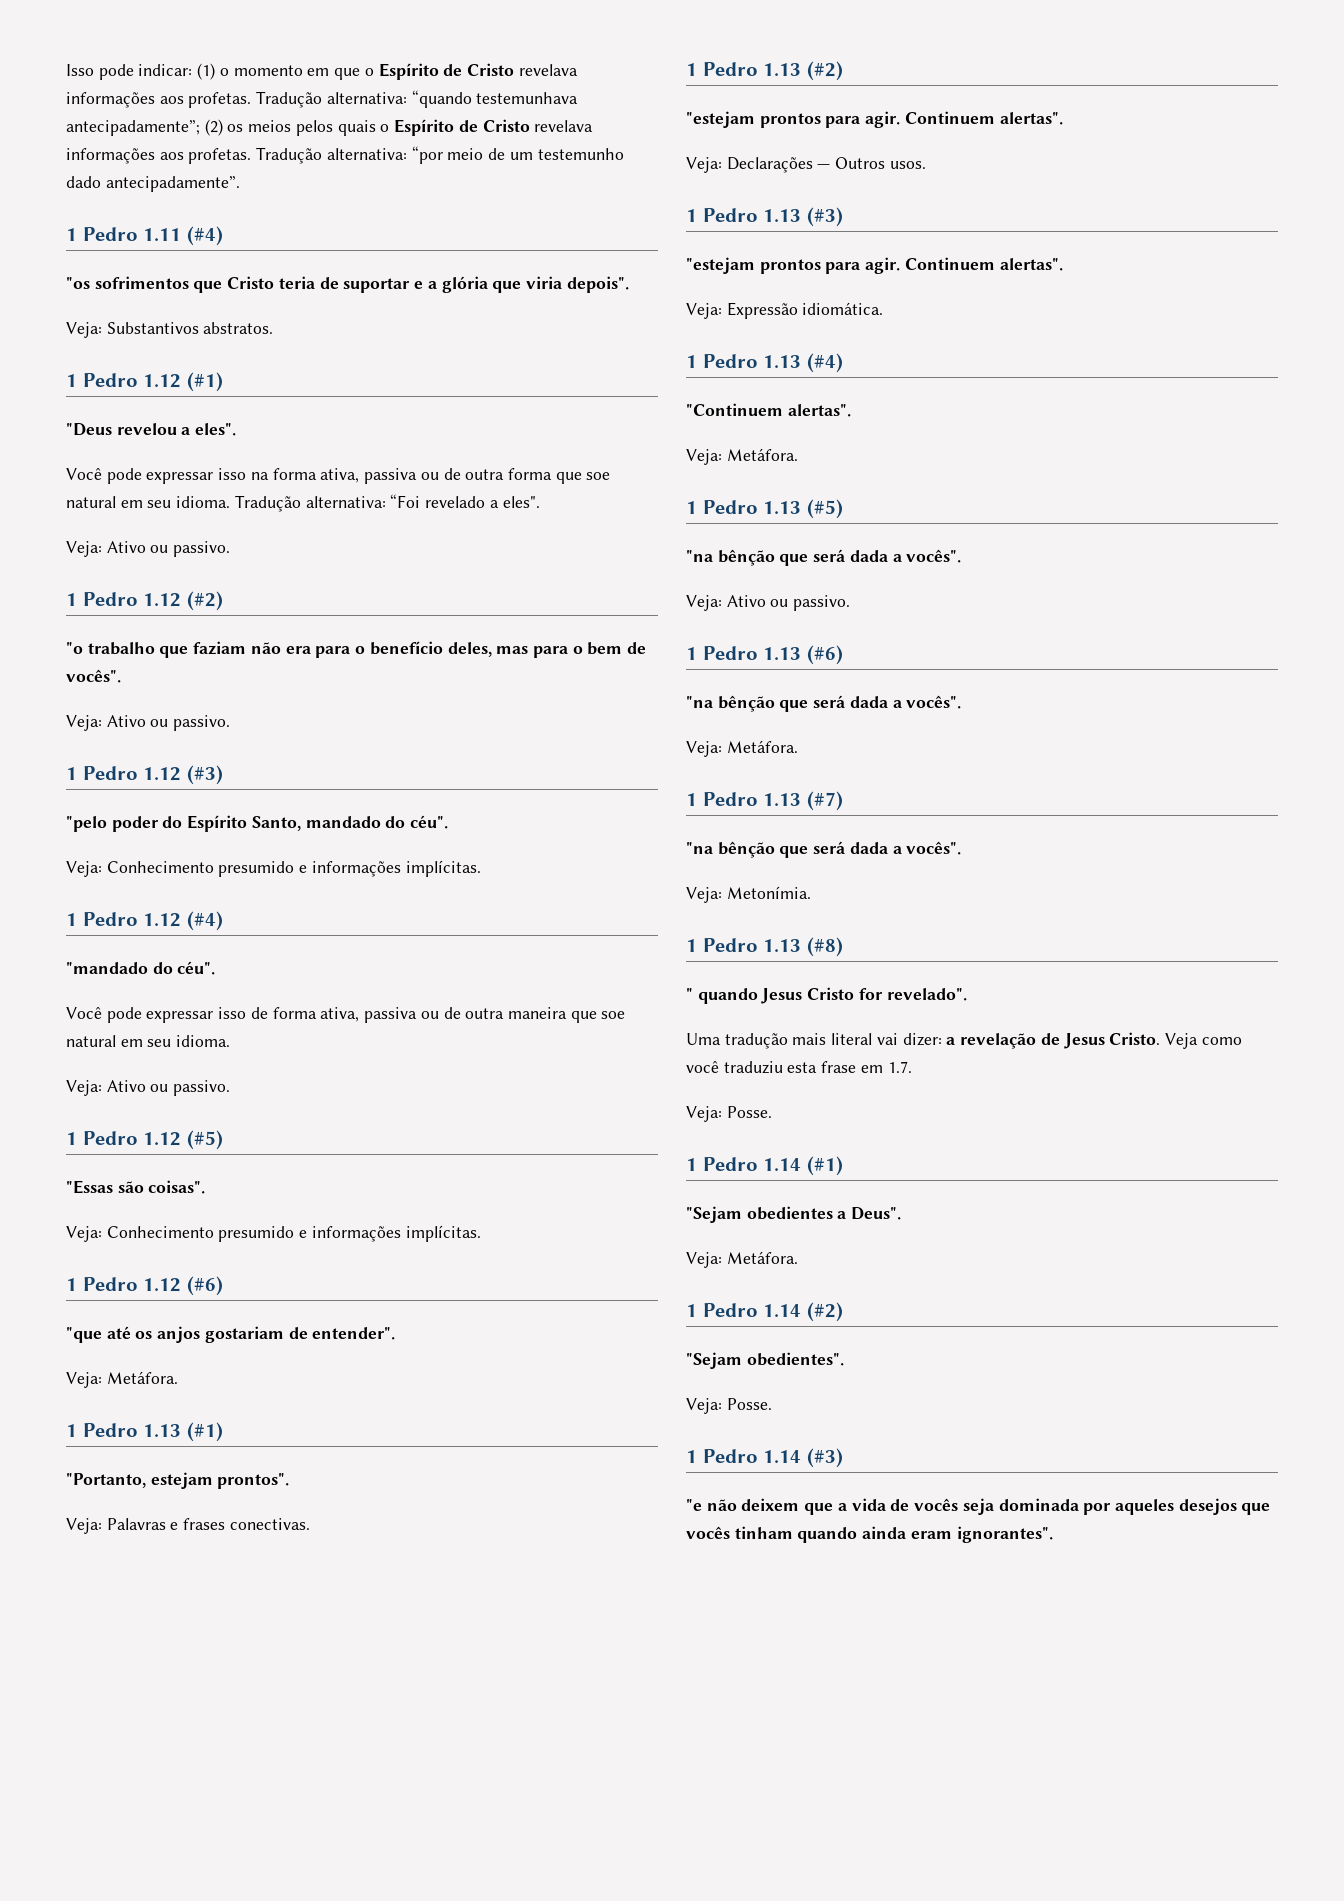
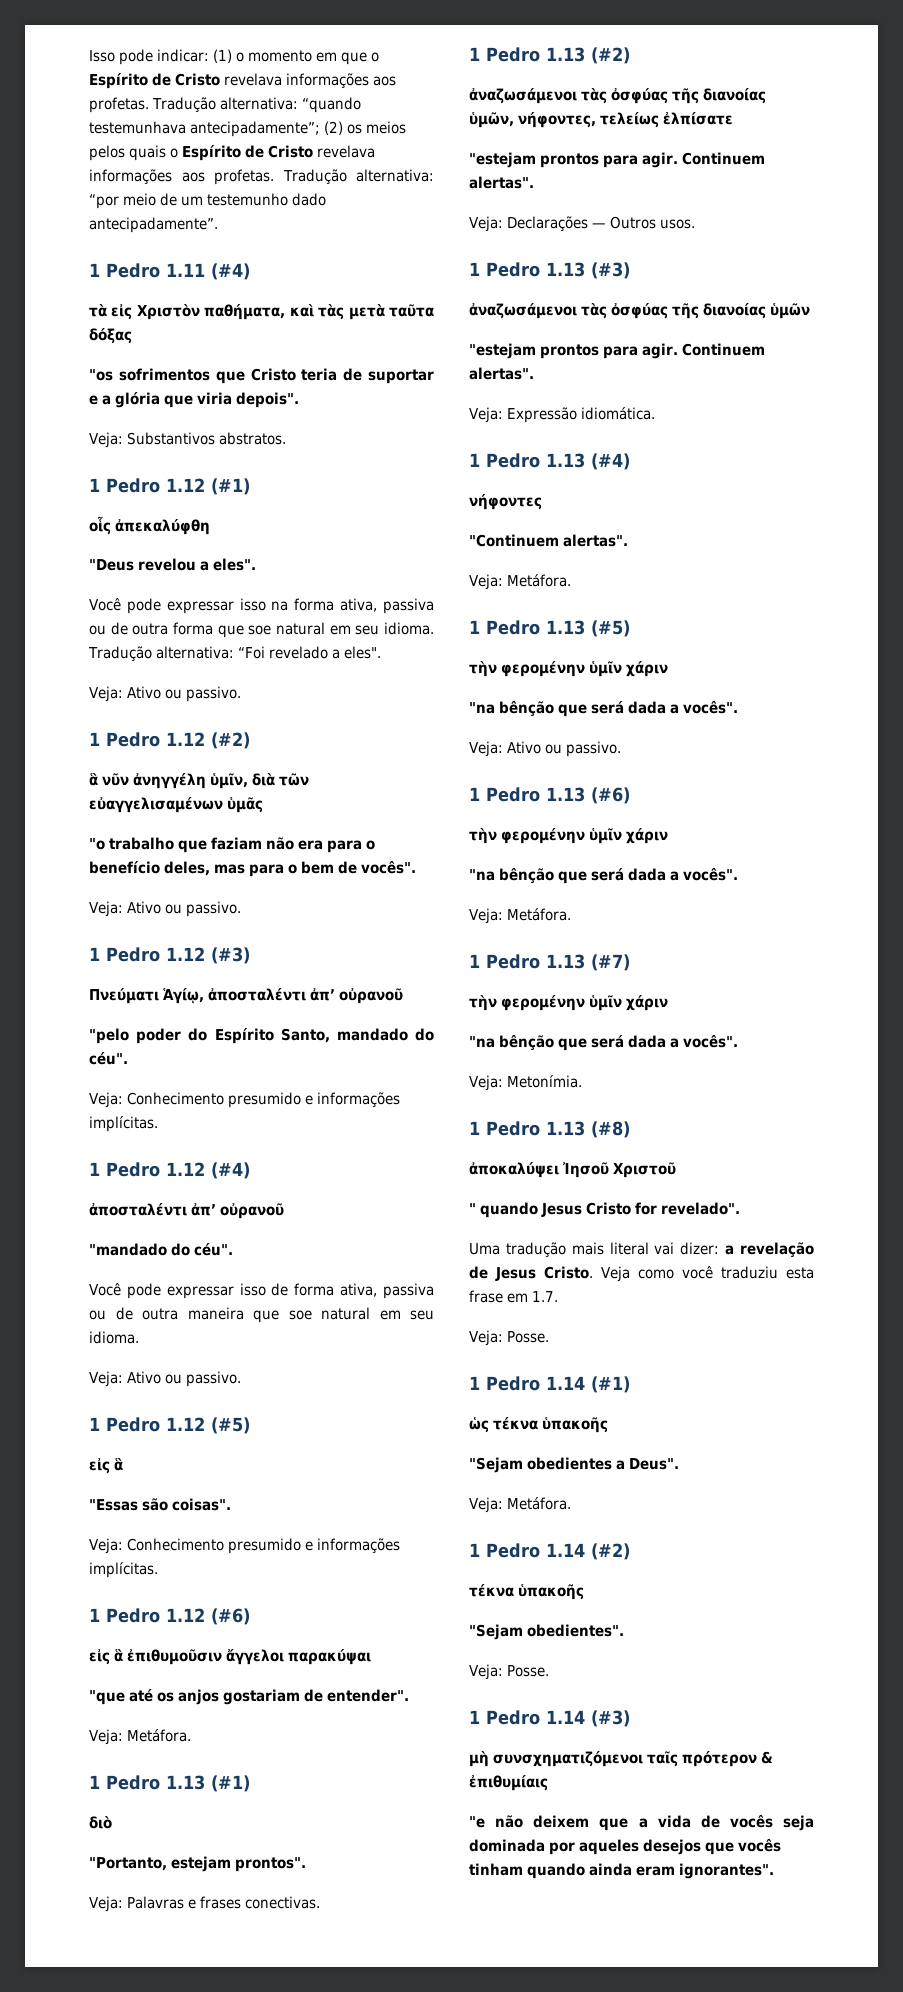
(223, 236) none -> [89,304,435,320] [89,328,132,344] // τὰ εἰς Χριστὸν παθήματα, καὶ τὰς μετὰ ταῦτα δόξας
(223, 382) none -> [89,516,211,535] // οἷς ἀπεκαλύφθη
(223, 601) none -> [89,773,310,789] [89,797,264,813] // ἃ νῦν ἀνηγγέλη ὑμῖν, διὰ τῶν εὐαγγελισαμένων ὑμᾶς
(223, 775) none -> [89,988,404,1004] // Πνεύματι Ἁγίῳ, ἀποσταλέντι ἀπ’ οὐρανοῦ
(223, 921) none -> [89,1203,285,1219] // ἀποσταλέντι ἀπ’ οὐρανοῦ
(223, 1140) none -> [89,1458,124,1474] // εἰς ἃ
(223, 1286) none -> [89,1649,372,1665] // εἰς ἃ ἐπιθυμοῦσιν ἄγγελοι παρακύψαι
(223, 1432) none -> [89,1816,112,1829] // διὸ
(843, 71) none -> [469,88,767,104] [469,112,734,128] // ἀναζωσάμενοι τὰς ὀσφύας τῆς διανοίας ὑμῶν, νήφοντες, τελείως ἐλπίσατε
(843, 217) none -> [469,303,811,319] // ἀναζωσάμενοι τὰς ὀσφύας τῆς διανοίας ὑμῶν
(843, 363) none -> [469,494,542,510] // νήφοντες
(843, 509) none -> [469,661,669,677] // τὴν φερομένην ὑμῖν χάριν
(843, 655) none -> [469,828,669,844] // τὴν φερομένην ὑμῖν χάριν
(843, 801) none -> [469,995,669,1011] // τὴν φερομένην ὑμῖν χάριν
(843, 947) none -> [469,1162,677,1178] // ἀποκαλύψει Ἰησοῦ Χριστοῦ
(843, 1166) none -> [469,1417,609,1433] // ὡς τέκνα ὑπακοῆς
(843, 1312) none -> [469,1584,585,1600] // τέκνα ὑπακοῆς
(843, 1458) none -> [469,1751,774,1767] [469,1775,548,1791] // μὴ συνσχηματιζόμενοι ταῖς πρότερον & ἐπιθυμίαις

